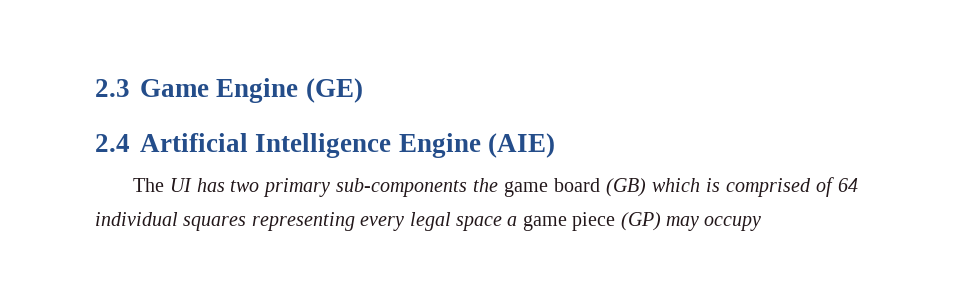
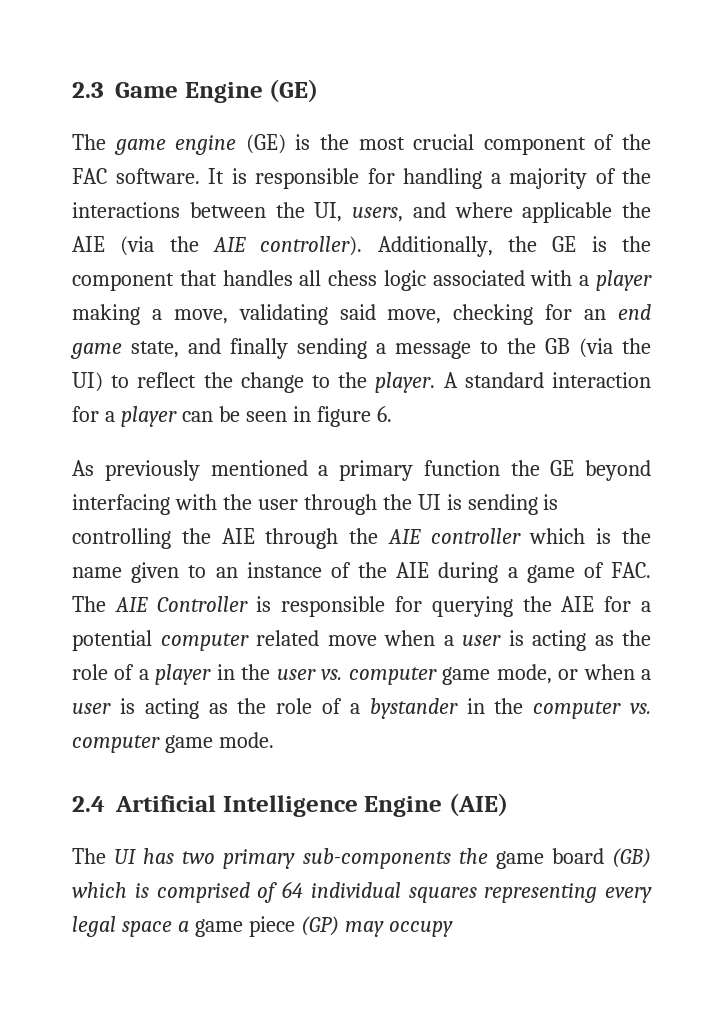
(363, 90) none -> [72,134,652,155] [72,168,651,189] [72,202,651,223] [72,236,651,257] [72,270,652,291] [72,304,652,325] [70,338,651,359] [72,372,651,393] [72,406,392,427] [72,460,651,481] [72,494,559,515] [72,528,651,549] [72,562,652,583] [72,596,651,617] [72,630,651,651] [72,664,651,685] [72,698,651,719] [72,732,274,753] // The game engine (GE) is the most crucial component of the FAC software. It is responsible for handling a majority of the interactions between the UI, users, and where applicable the AIE (via the AIE controller). Additionally, the GE is the component that handles all chess logic associated with a player making a move, validating said move, checking for an end game state, and finally sending a message to the GB (via the UI) to reflect the change to the player. A standard interaction for a player can be seen in figure 6. // As previously mentioned a primary function the GE beyond interfacing with the user through the UI is sending is controlling the AIE through the AIE controller which is the name given to an instance of the AIE during a game of FAC. The AIE Controller is responsible for querying the AIE for a potential computer related move when a user is acting as the role of a player in the user vs. computer game mode, or when a user is acting as the role of a bystander in the computer vs. computer game mode.

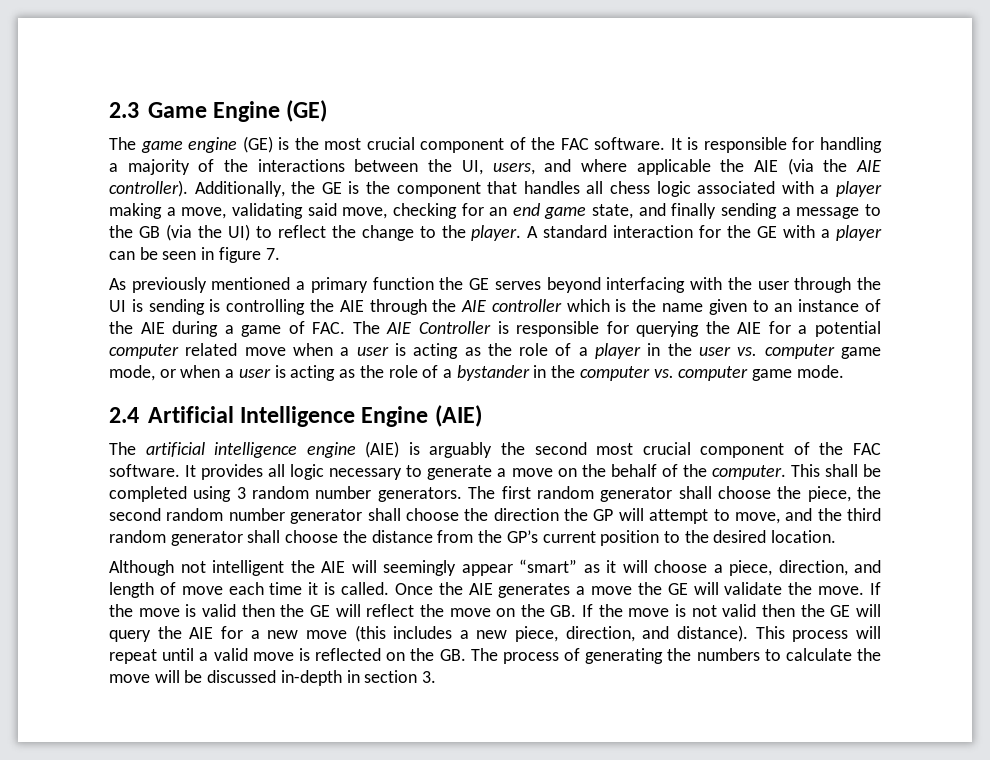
(99, 414) none -> [727,225,816,238] the GE with
[376,406,392,422] 6. -> [265,248,280,260] 7.
(575, 468) none -> [494,281,541,290] serves
[114,848,651,869] [72,881,652,903] [72,916,453,937] UI has two primary sub-components the game board (GB) which is comprised of 64 individual squares representing every legal space a game piece (GP) may occupy -> [145,441,881,458] [109,464,881,480] [109,486,881,502] [109,508,881,524] [109,530,837,546] [109,559,881,576] [109,582,882,598] [109,604,882,617] [109,625,881,642] [109,648,881,664] [109,670,437,686] artificial intelligence engine (AIE) is arguably the second most crucial component of the FAC software. It provides all logic necessary to generate a move on the behalf of the computer. This shall be completed using 3 random number generators. The first random generator shall choose the piece, the second random number generator shall choose the direction the GP will attempt to move, and the third random generator shall choose the distance from the GP’s current position to the desired location. // Although not intelligent the AIE will seemingly appear “smart” as it will choose a piece, direction, and length of move each time it is called. Once the AIE generates a move the GE will validate the move. If the move is valid then the GE will reflect the move on the GB. If the move is not valid then the GE will query the AIE for a new move (this includes a new piece, direction, and distance). This process will repeat until a valid move is reflected on the GB. The process of generating the numbers to calculate the move will be discussed in-depth in section 3.

